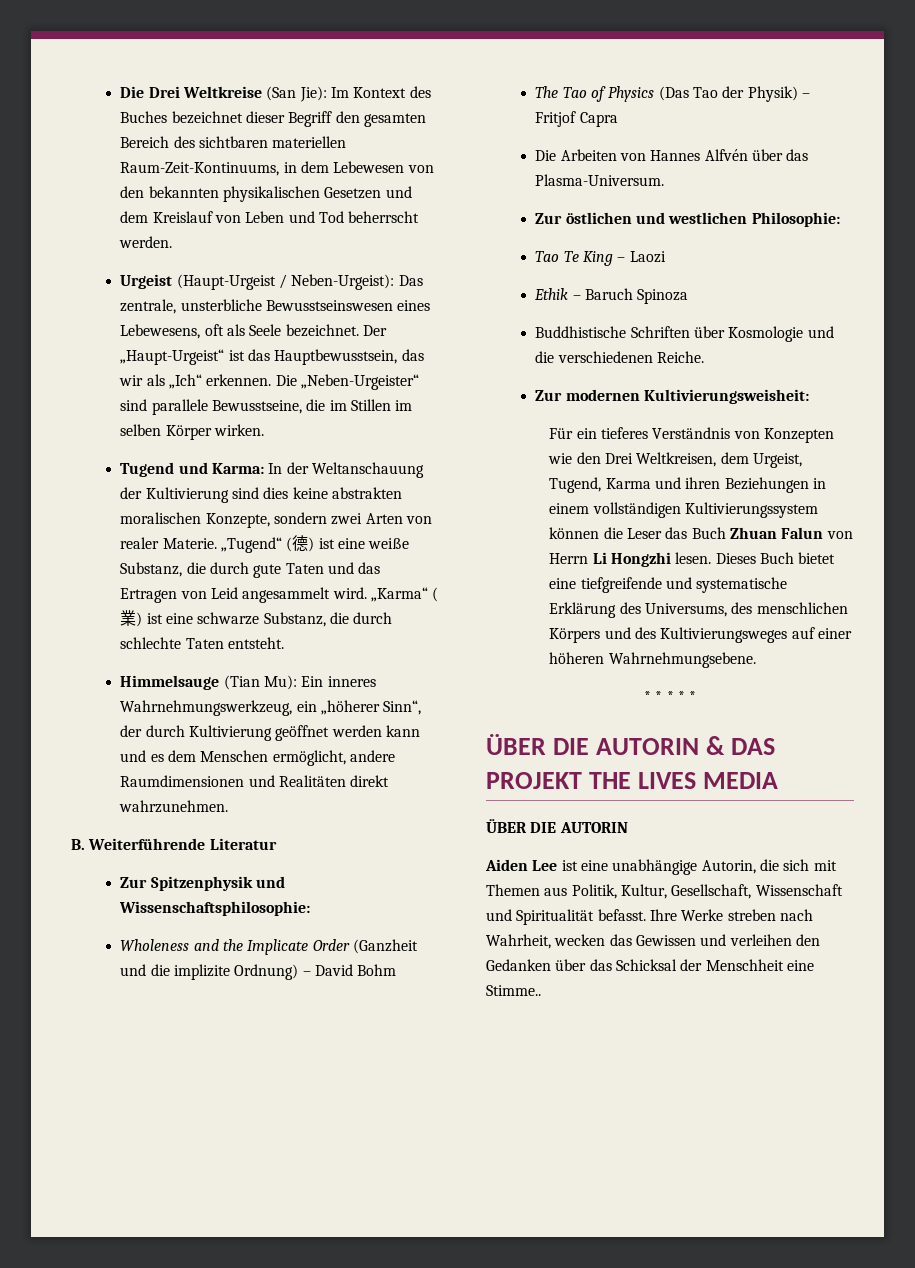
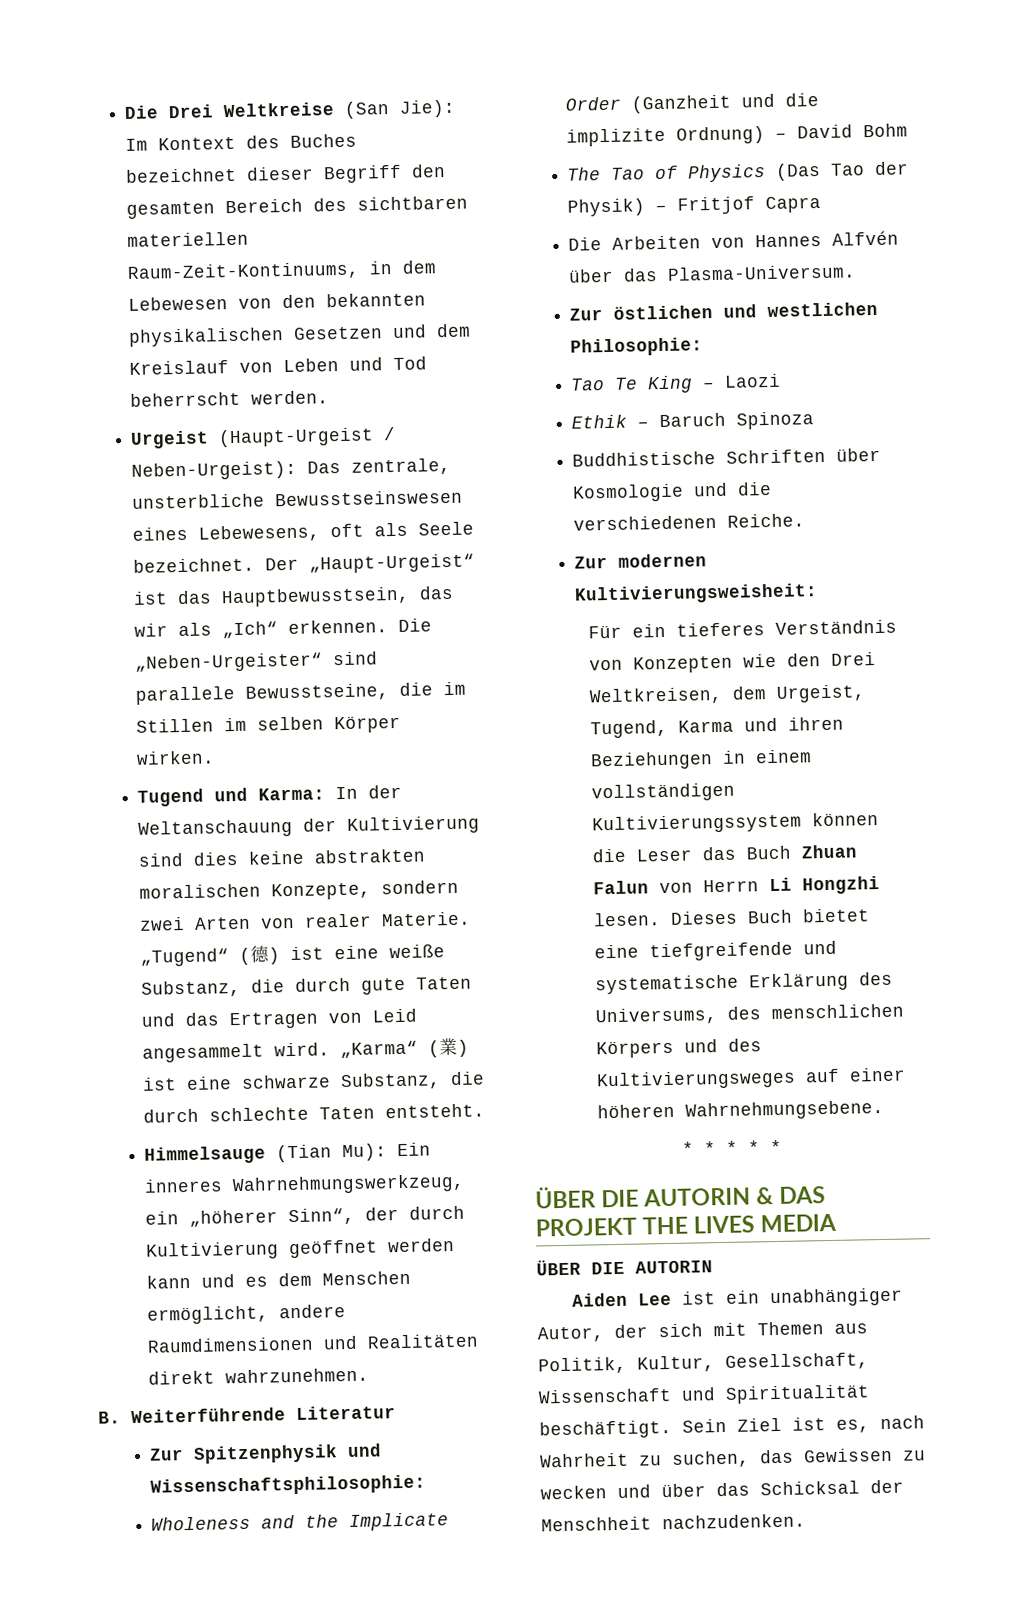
[580,859,779,875] eine unabhängige Autorin, die -> [726,1287,904,1308] [537,1324,648,1343] ein unabhängiger Autor, der
[597,909,813,921] [486,934,820,949] [486,959,551,971] befasst. Ihre Werke streben nach Wahrheit, wecken das Gewissen und verleihen den Gedanken -> [539,1415,925,1440] [540,1447,926,1468] [540,1484,651,1500] beschäftigt. Sein Ziel ist es, nach Wahrheit zu suchen, das Gewissen zu wecken und
[786,960,814,971] [486,985,541,996] eine Stimme.. -> [662,1513,806,1530] nachzudenken.

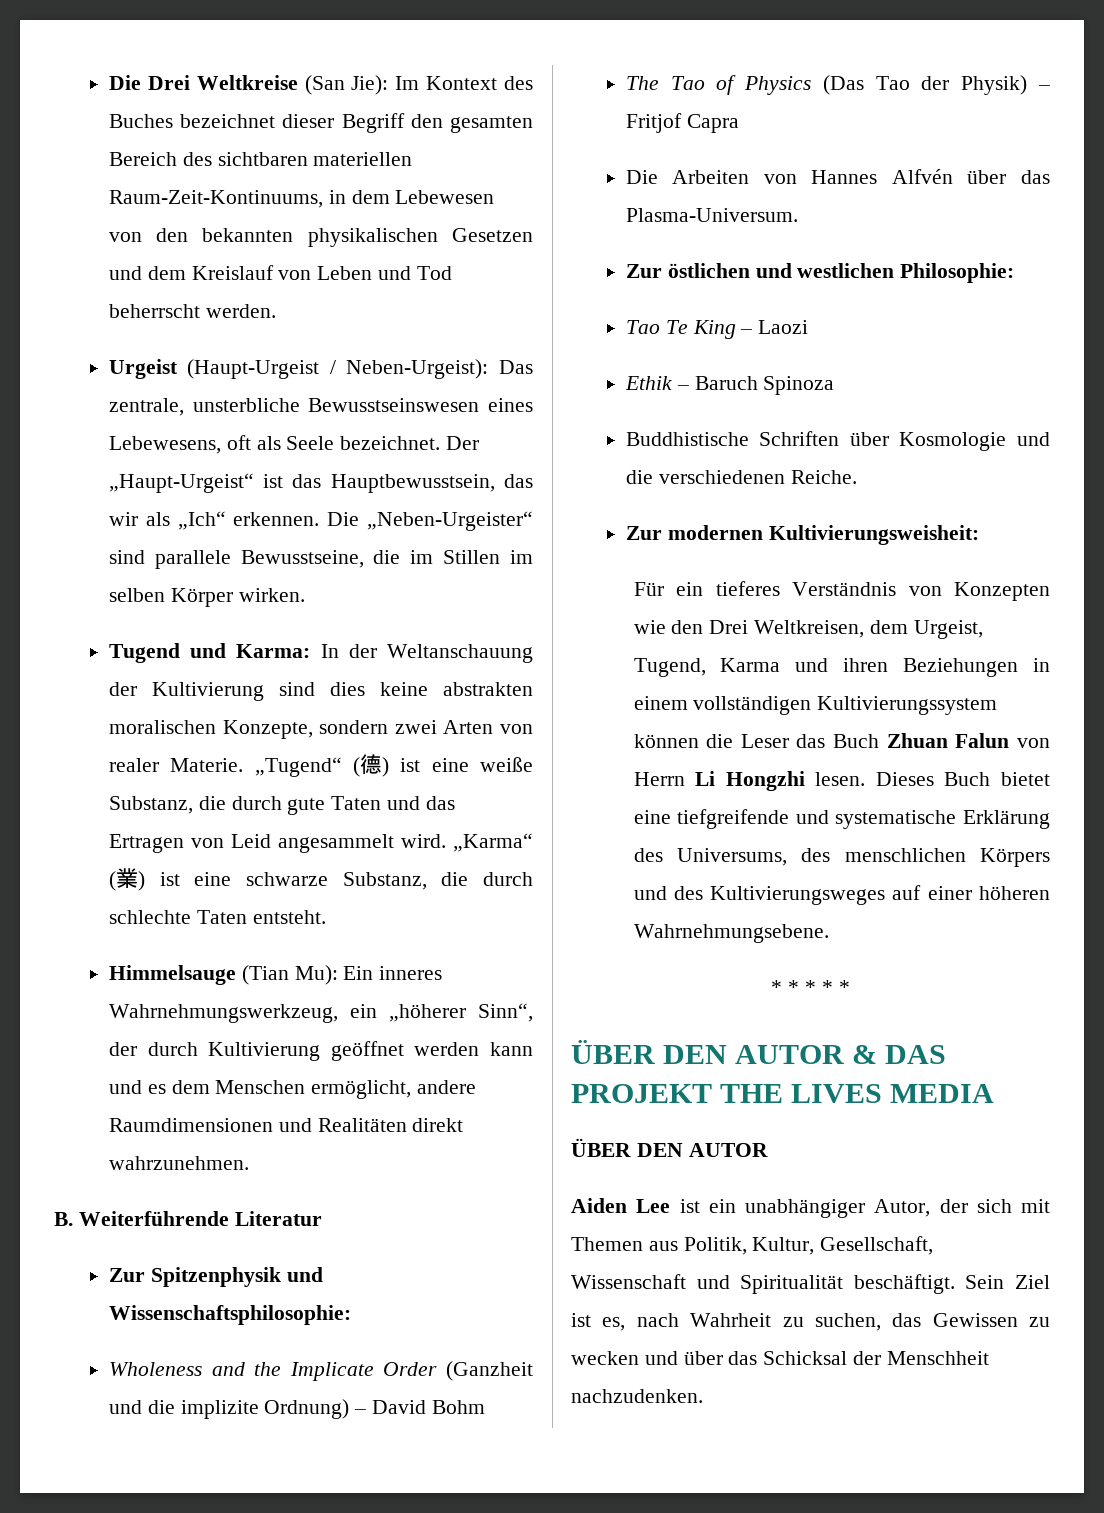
[601,1187,752,1208] DIE AUTORIN -> [663,1045,845,1064] DEN AUTOR
[591,1260,713,1275] DIE AUTORIN -> [636,1143,768,1157] DEN AUTOR

